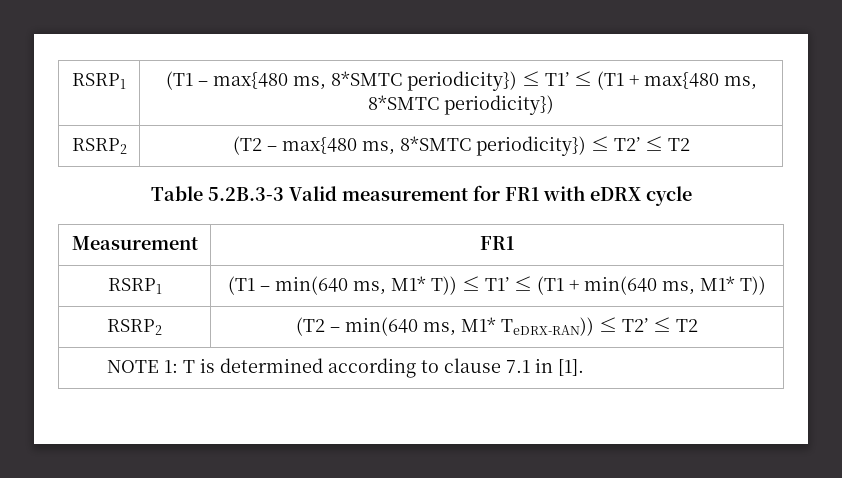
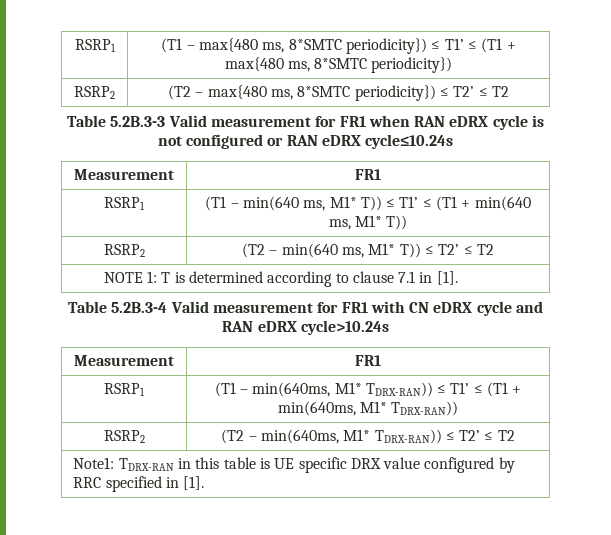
[542,186,692,206] with eDRX cycle -> [368,115,545,130] [157,134,454,149] when RAN eDRX cycle is not configured or RAN eDRX cycle≤10.24s
[501,317,594,336] TeDRX-RAN)) -> [399,243,421,258] T))
(584, 367) none -> [67,301,544,316] [222,320,389,335] [74,355,174,366] [355,355,381,366] [104,383,145,396] [214,382,522,397] [277,401,459,416] [103,430,145,443] [221,429,515,444] [73,457,515,473] [73,476,205,492] // Table 5.2B.3-4 Valid measurement for FR1 with CN eDRX cycle and RAN eDRX cycle>10.24s // Measurement | FR1 // RSRP1 | (T1 – min(640ms, M1* TDRX-RAN)) ≤ T1’ ≤ (T1 + min(640ms, M1* TDRX-RAN)) // RSRP2 | (T2 – min(640ms, M1* TDRX-RAN)) ≤ T2’ ≤ T2 // Note1: TDRX-RAN in this table is UE specific DRX value configured by RRC specified in [1].

